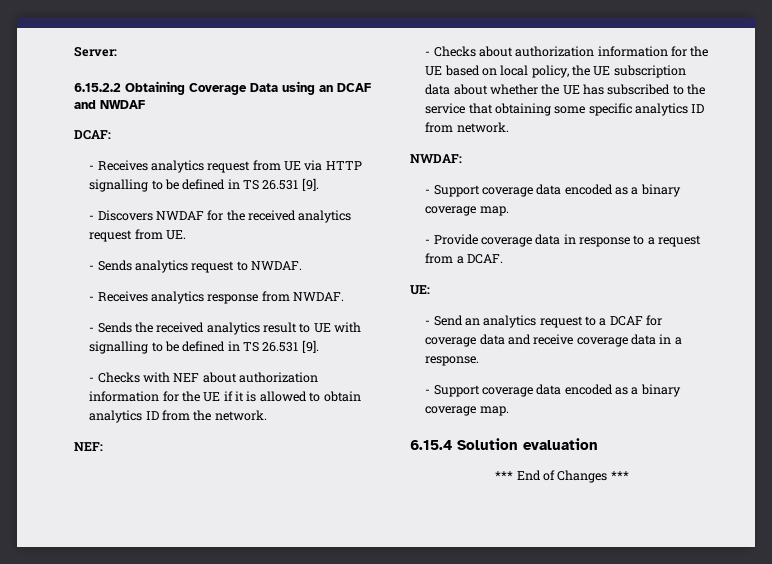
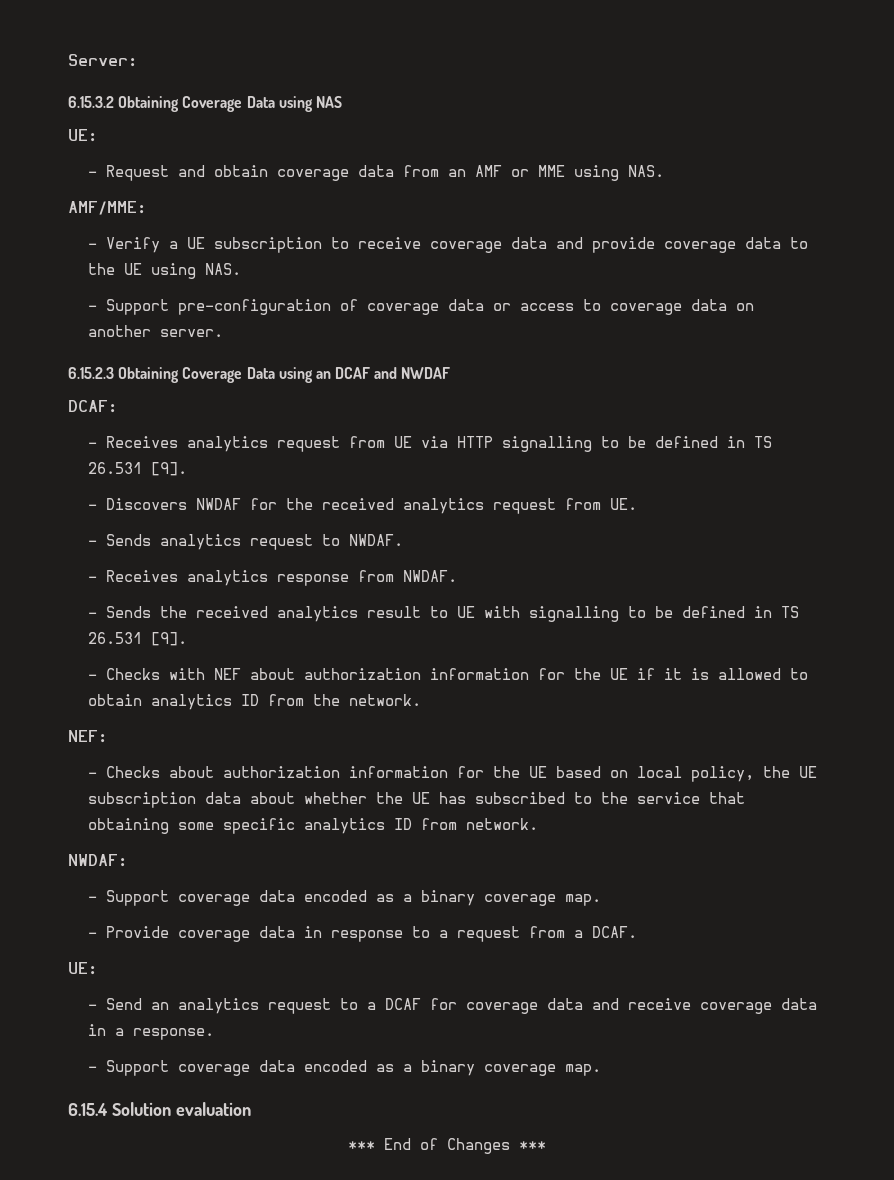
[74,83,121,92] 6.15.2.2 -> [68,96,342,112] [68,129,97,142] [88,165,665,181] [68,201,146,215] [88,237,809,253] [88,263,242,279] [88,299,755,315] [88,325,224,337] [68,367,114,379] 6.15.3.2 Obtaining Coverage Data using NAS // UE: // - Request and obtain coverage data from an AMF or MME using NAS. // AMF/MME: // - Verify a UE subscription to receive coverage data and provide coverage data to the UE using NAS. // - Support pre-configuration of coverage data or access to coverage data on another server. // 6.15.2.3

